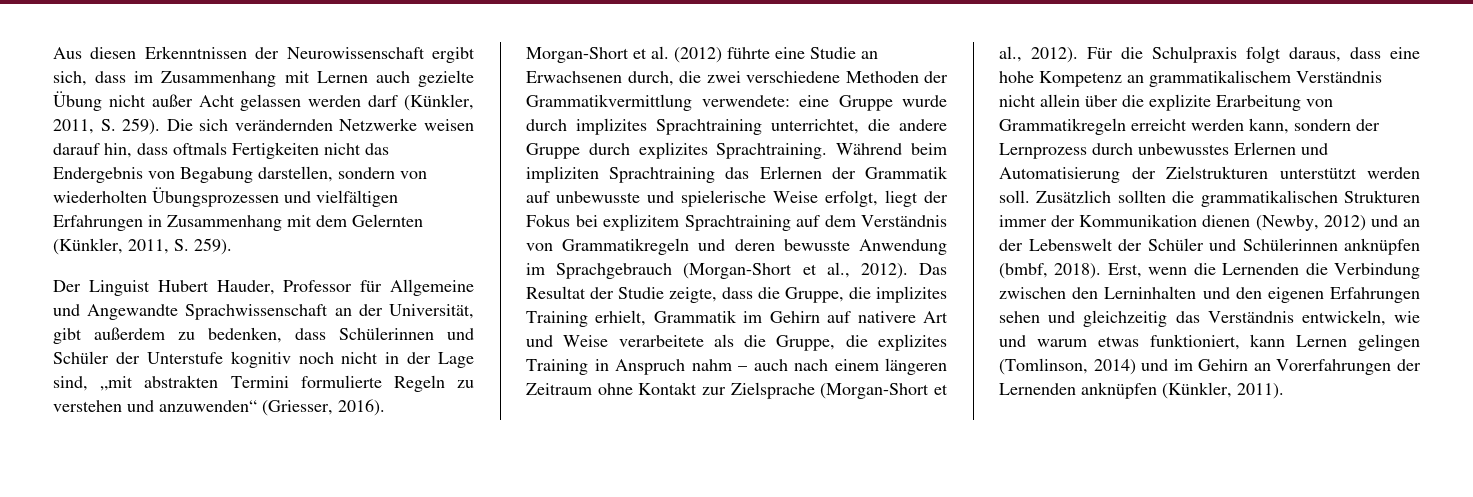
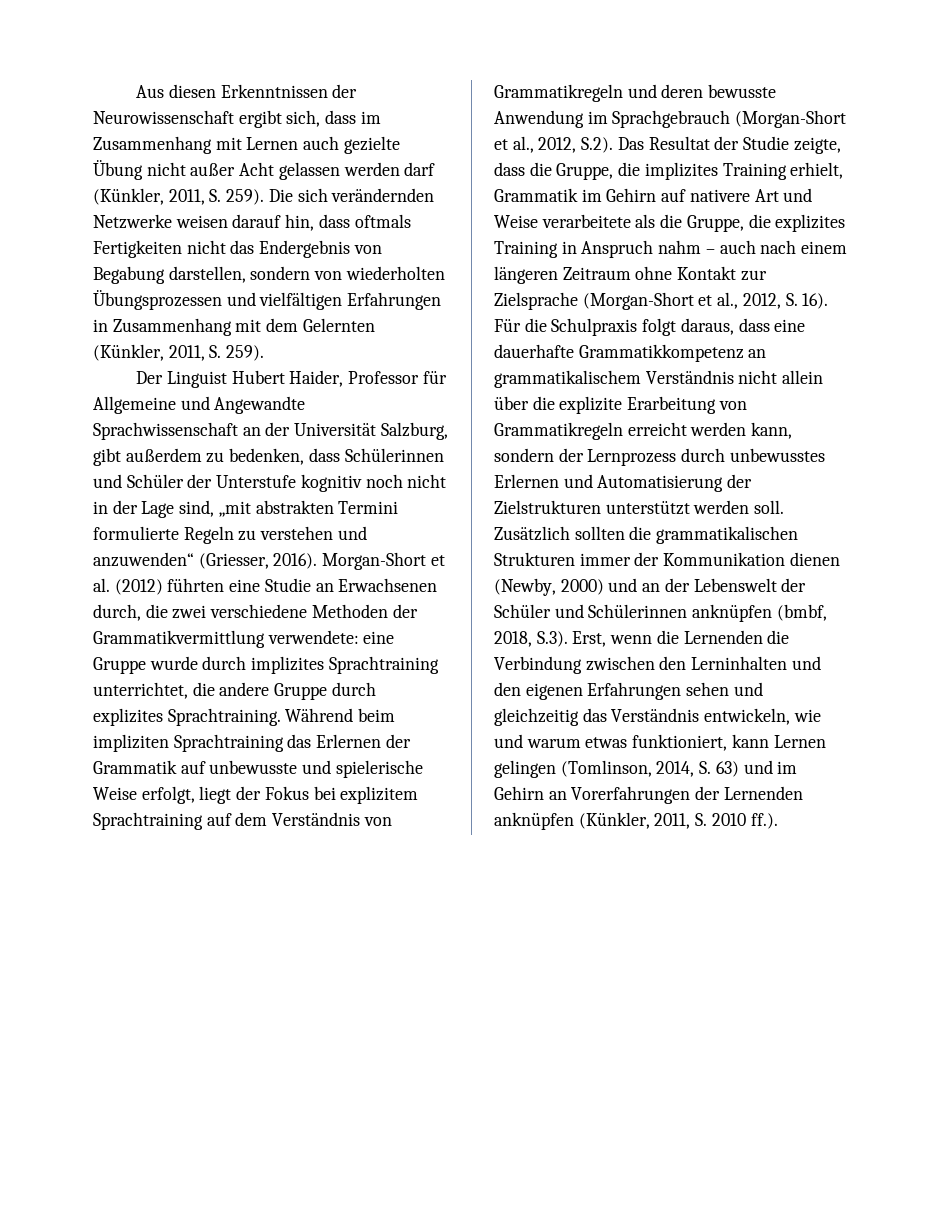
[216,280,275,295] Hauder, -> [289,370,344,387] Haider,
[388,304,474,319] Universität, -> [294,422,448,440] Universität Salzburg,
[727,47,770,59] führte -> [167,578,225,592] führten
[860,263,908,279] 2012). -> [538,137,614,153] 2012, S.2).
[1031,47,1078,63] 2012). -> [742,293,829,309] 2012, S. 16).
[999,71,1122,87] hohe Kompetenz -> [494,344,744,362] dauerhafte Grammatikkompetenz
[1323,215,1366,231] 2012) -> [560,579,604,595] 2000)
[1054,263,1102,279] 2018). -> [494,631,568,647] 2018, S.3).
[1093,359,1136,375] 2014) -> [656,761,739,777] 2014, S. 63)
[1237,383,1284,399] 2011). -> [654,813,778,829] 2011, S. 2010 ff.).

